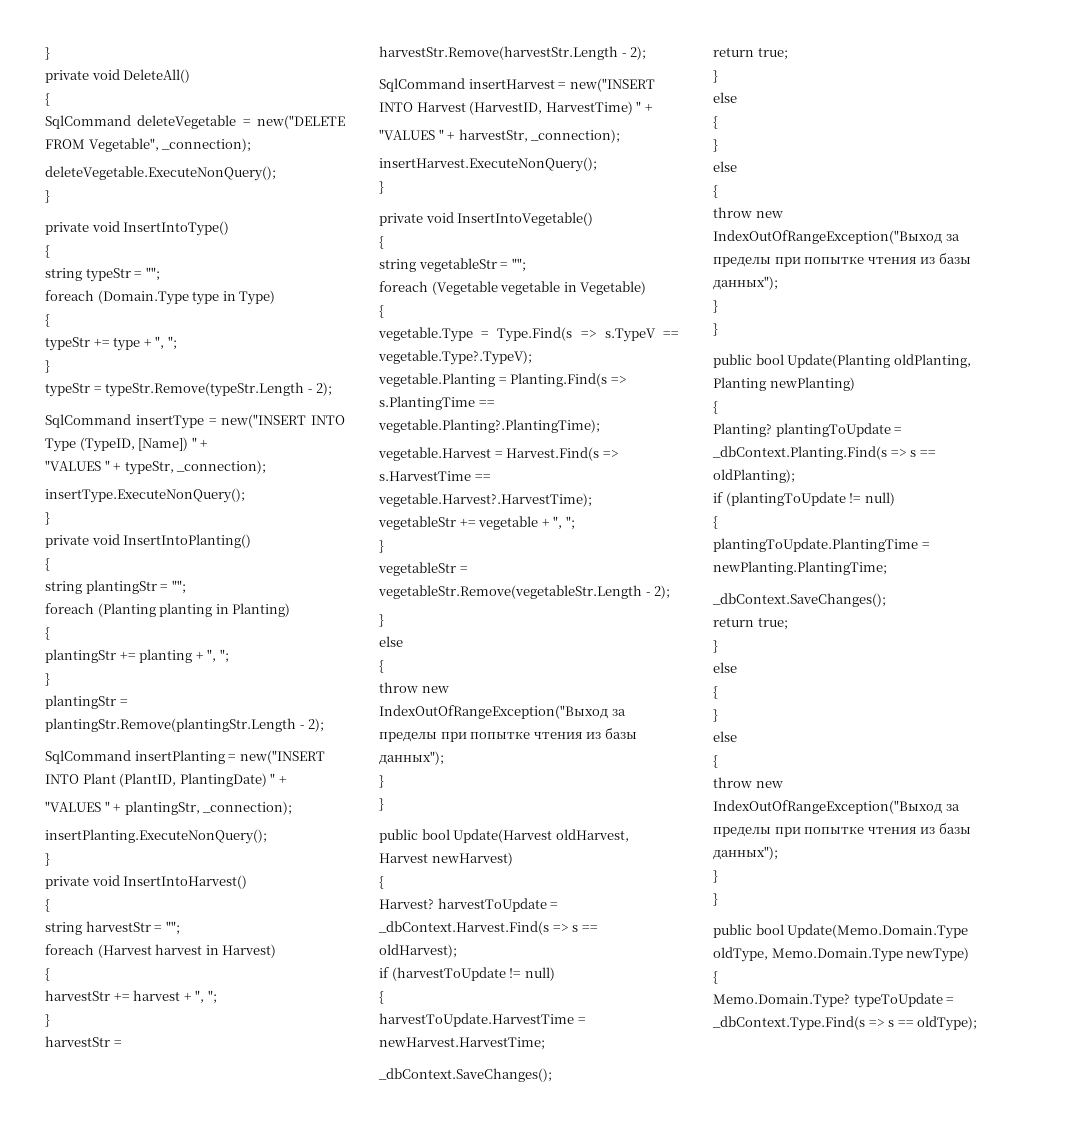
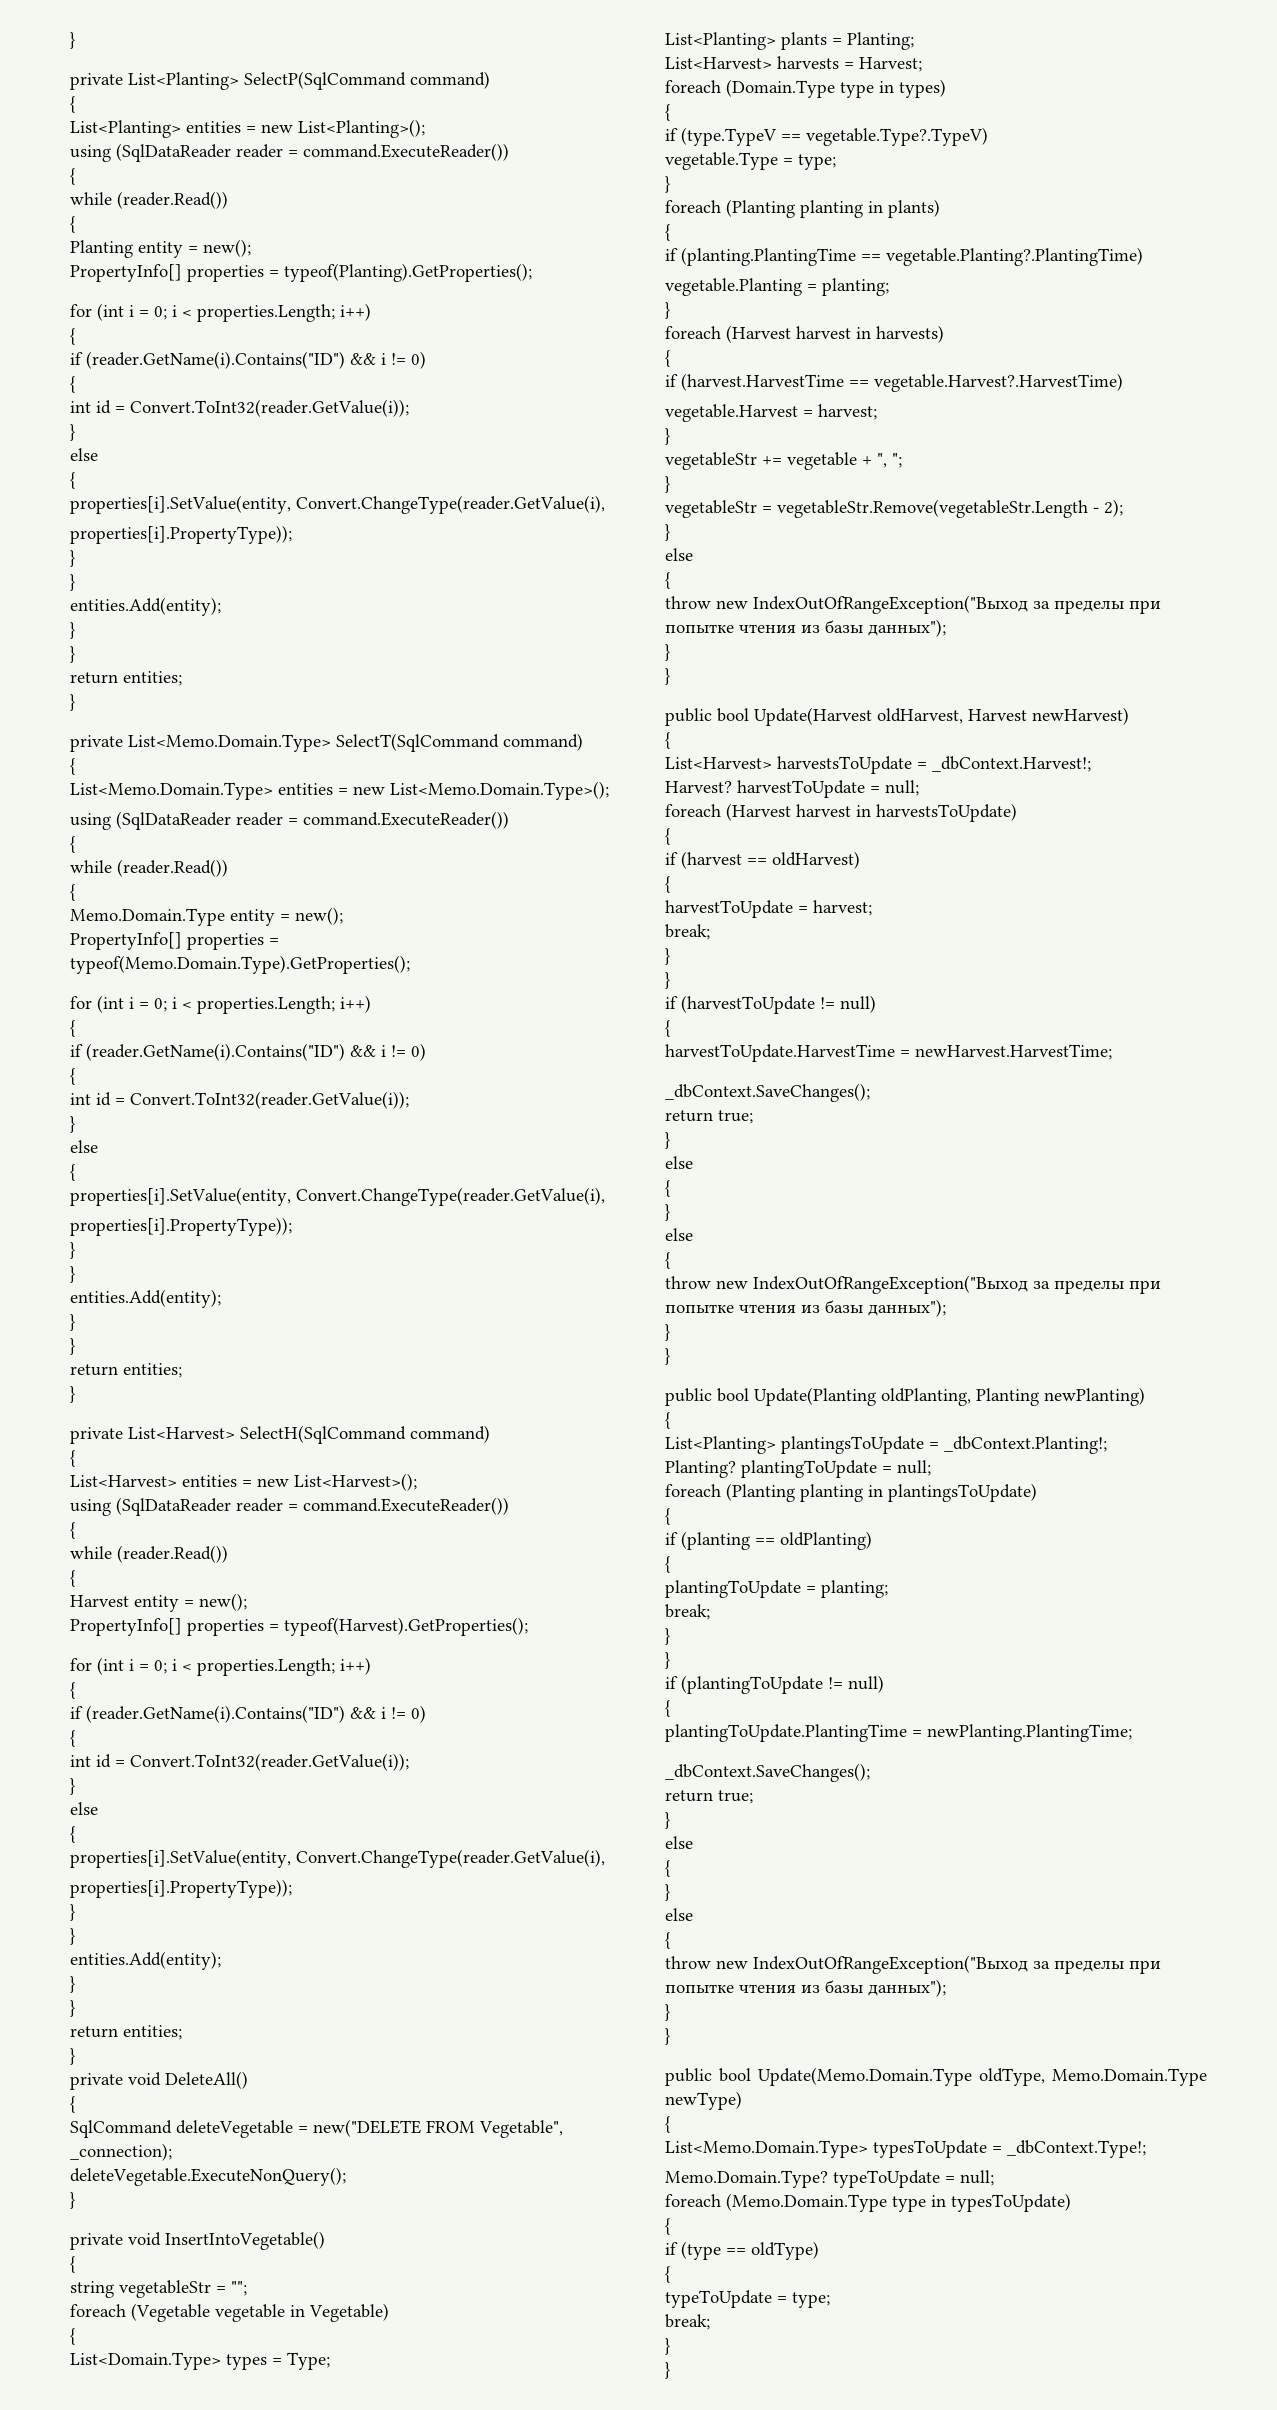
[45,47,50,60] } -> [70,32,75,49] [70,71,490,90] [70,96,75,113] [70,119,425,138] [70,143,509,162] [70,168,75,185] [70,191,228,209] [70,216,75,233] [70,239,251,258] [70,263,532,282] [70,303,371,322] [70,328,75,345] [70,351,426,369] [70,376,75,393] [70,399,409,417] [70,424,75,441] [70,448,98,461] [70,472,75,489] [70,495,605,514] [70,525,292,544] [70,550,75,567] [70,574,75,591] [70,597,221,616] [70,622,75,639] [70,646,75,663] [70,671,182,686] [70,694,75,711] [70,733,583,752] [70,758,75,775] [70,781,609,800] [70,811,509,830] [70,836,75,853] [70,859,228,877] [70,884,75,901] [70,907,343,926] [70,932,279,950] [70,955,410,974] [70,995,371,1014] [70,1020,75,1037] [70,1043,426,1061] [70,1068,75,1085] [70,1091,409,1109] [70,1116,75,1133] [70,1140,98,1153] [70,1164,75,1181] [70,1187,605,1206] [70,1217,292,1236] [70,1242,75,1259] [70,1266,75,1283] [70,1289,221,1308] [70,1314,75,1331] [70,1338,75,1355] [70,1363,182,1378] [70,1386,75,1403] [70,1425,490,1444] [70,1450,75,1467] [70,1473,417,1491] [70,1497,509,1516] [70,1522,75,1539] [70,1545,228,1563] [70,1570,75,1587] [70,1593,247,1612] [70,1617,528,1636] [70,1657,371,1676] [70,1682,75,1699] [70,1705,426,1723] [70,1730,75,1747] [70,1753,409,1771] [70,1778,75,1795] [70,1802,98,1815] [70,1826,75,1843] [70,1849,605,1868] [70,1879,292,1898] [70,1904,75,1921] [70,1928,75,1945] [70,1951,221,1970] [70,1976,75,1993] [70,2000,75,2017] [70,2025,182,2040] [70,2048,75,2065] } // private List<Planting> SelectP(SqlCommand command) // { // List<Planting> entities = new List<Planting>(); // using (SqlDataReader reader = command.ExecuteReader()) // { // while (reader.Read()) // { // Planting entity = new(); // PropertyInfo[] properties = typeof(Planting).GetProperties(); // for (int i = 0; i < properties.Length; i++) // { // if (reader.GetName(i).Contains("ID") && i != 0) // { // int id = Convert.ToInt32(reader.GetValue(i)); // } // else // { // properties[i].SetValue(entity, Convert.ChangeType(reader.GetValue(i), // properties[i].PropertyType)); // } // } // entities.Add(entity); // } // } // return entities; // } // private List<Memo.Domain.Type> SelectT(SqlCommand command) // { // List<Memo.Domain.Type> entities = new List<Memo.Domain.Type>(); // using (SqlDataReader reader = command.ExecuteReader()) // { // while (reader.Read()) // { // Memo.Domain.Type entity = new(); // PropertyInfo[] properties = typeof(Memo.Domain.Type).GetProperties(); // for (int i = 0; i < properties.Length; i++) // { // if (reader.GetName(i).Contains("ID") && i != 0) // { // int id = Convert.ToInt32(reader.GetValue(i)); // } // else // { // properties[i].SetValue(entity, Convert.ChangeType(reader.GetValue(i), // properties[i].PropertyType)); // } // } // entities.Add(entity); // } // } // return entities; // } // private List<Harvest> SelectH(SqlCommand command) // { // List<Harvest> entities = new List<Harvest>(); // using (SqlDataReader reader = command.ExecuteReader()) // { // while (reader.Read()) // { // Harvest entity = new(); // PropertyInfo[] properties = typeof(Harvest).GetProperties(); // for (int i = 0; i < properties.Length; i++) // { // if (reader.GetName(i).Contains("ID") && i != 0) // { // int id = Convert.ToInt32(reader.GetValue(i)); // } // else // { // properties[i].SetValue(entity, Convert.ChangeType(reader.GetValue(i), // properties[i].PropertyType)); // } // } // entities.Add(entity); // } // } // return entities; // }
[45,221,230,236] [45,245,50,258] [45,267,160,282] [45,290,276,305] [45,314,50,327] [45,336,177,351] [45,360,50,373] [45,382,333,397] [45,414,345,429] [45,437,209,452] [45,460,267,475] [45,488,245,503] [45,512,50,525] [45,534,252,548] [45,558,50,571] [45,580,186,594] [45,603,291,617] [45,627,50,640] [45,649,229,663] [45,673,50,686] [45,695,128,709] [45,718,325,732] [45,750,325,764] [45,773,287,787] [45,801,293,815] [45,829,267,844] [45,853,50,866] [45,875,248,889] [45,899,50,912] [45,921,180,935] [45,944,277,958] [45,968,50,981] [45,990,217,1004] [45,1014,50,1027] [45,1036,122,1047] [379,46,647,60] [379,78,655,92] [379,101,653,115] [379,129,621,143] [379,157,597,172] [379,181,384,194] // private void InsertIntoType() // { // string typeStr = ""; // foreach (Domain.Type type in Type) // { // typeStr += type + ", "; // } // typeStr = typeStr.Remove(typeStr.Length - 2); // SqlCommand insertType = new("INSERT INTO Type (TypeID, [Name]) " + // "VALUES " + typeStr, _connection); // insertType.ExecuteNonQuery(); // } // private void InsertIntoPlanting() // { // string plantingStr = ""; // foreach (Planting planting in Planting) // { // plantingStr += planting + ", "; // } // plantingStr = plantingStr.Remove(plantingStr.Length - 2); // SqlCommand insertPlanting = new("INSERT INTO Plant (PlantID, PlantingDate) " + // "VALUES " + plantingStr, _connection); // insertPlanting.ExecuteNonQuery(); // } // private void InsertIntoHarvest() // { // string harvestStr = ""; // foreach (Harvest harvest in Harvest) // { // harvestStr += harvest + ", "; // } // harvestStr = harvestStr.Remove(harvestStr.Length - 2); // SqlCommand insertHarvest = new("INSERT INTO Harvest (HarvestID, HarvestTime) " + // "VALUES " + harvestStr, _connection); // insertHarvest.ExecuteNonQuery(); // } -> (75, 2200) none
[378,327,679,342] [378,350,532,365] [378,373,627,387] [379,396,495,410] [378,419,600,433] [378,447,619,461] [379,471,491,481] [378,493,592,507] vegetable.Type = Type.Find(s => s.TypeV == vegetable.Type?.TypeV); // vegetable.Planting = Planting.Find(s => s.PlantingTime == vegetable.Planting?.PlantingTime); // vegetable.Harvest = Harvest.Find(s => s.HarvestTime == vegetable.Harvest?.HarvestTime); -> [70,2352,330,2370] [665,32,914,50] [665,56,922,72] [665,79,946,98] [665,104,670,121] [665,127,988,146] [665,152,836,170] [665,176,670,193] [665,199,940,218] [665,224,670,241] [665,247,1143,266] [665,278,889,296] [665,302,670,319] [665,325,944,343] [665,350,670,367] [665,373,1123,392] [665,404,877,422] [665,428,670,445] List<Domain.Type> types = Type; // List<Planting> plants = Planting; // List<Harvest> harvests = Harvest; // foreach (Domain.Type type in types) // { // if (type.TypeV == vegetable.Type?.TypeV) // vegetable.Type = type; // } // foreach (Planting planting in plants) // { // if (planting.PlantingTime == vegetable.Planting?.PlantingTime) // vegetable.Planting = planting; // } // foreach (Harvest harvest in harvests) // { // if (harvest.HarvestTime == vegetable.Harvest?.HarvestTime) // vegetable.Harvest = harvest; // }
(384, 882) none -> [665,756,1091,774] // List<Harvest> harvestsToUpdate = _dbContext.Harvest!;
[378,921,598,935] [379,944,457,958] _dbContext.Harvest.Find(s => s == oldHarvest); -> [885,780,919,796] [665,803,1017,822] [665,828,670,845] [665,851,860,869] [665,876,670,893] [665,900,872,918] [665,924,710,940] [665,948,670,965] [665,972,670,989] null; // foreach (Harvest harvest in harvestsToUpdate) // { // if (harvest == oldHarvest) // { // harvestToUpdate = harvest; // break; // } // }
(718, 407) none -> [665,1436,1107,1454] // List<Planting> plantingsToUpdate = _dbContext.Planting!;
[712,446,936,460] [713,469,795,483] _dbContext.Planting.Find(s => s == oldPlanting); -> [897,1460,931,1476] [665,1483,1037,1502] [665,1508,670,1525] [665,1531,872,1550] [665,1556,670,1573] [665,1580,888,1598] [665,1604,710,1620] [665,1628,670,1645] [665,1652,670,1669] null; // foreach (Planting planting in plantingsToUpdate) // { // if (planting == oldPlanting) // { // plantingToUpdate = planting; // break; // } // }
(718, 977) none -> [665,2140,1146,2158] // List<Memo.Domain.Type> typesToUpdate = _dbContext.Type!;
[712,1016,978,1031] _dbContext.Type.Find(s => s == oldType); -> [960,2170,994,2186] [665,2193,1071,2212] [665,2218,670,2235] [665,2241,819,2260] [665,2266,670,2283] [665,2290,830,2308] [665,2314,710,2330] [665,2338,670,2355] [665,2362,670,2379] null; // foreach (Memo.Domain.Type type in typesToUpdate) // { // if (type == oldType) // { // typeToUpdate = type; // break; // } // }

